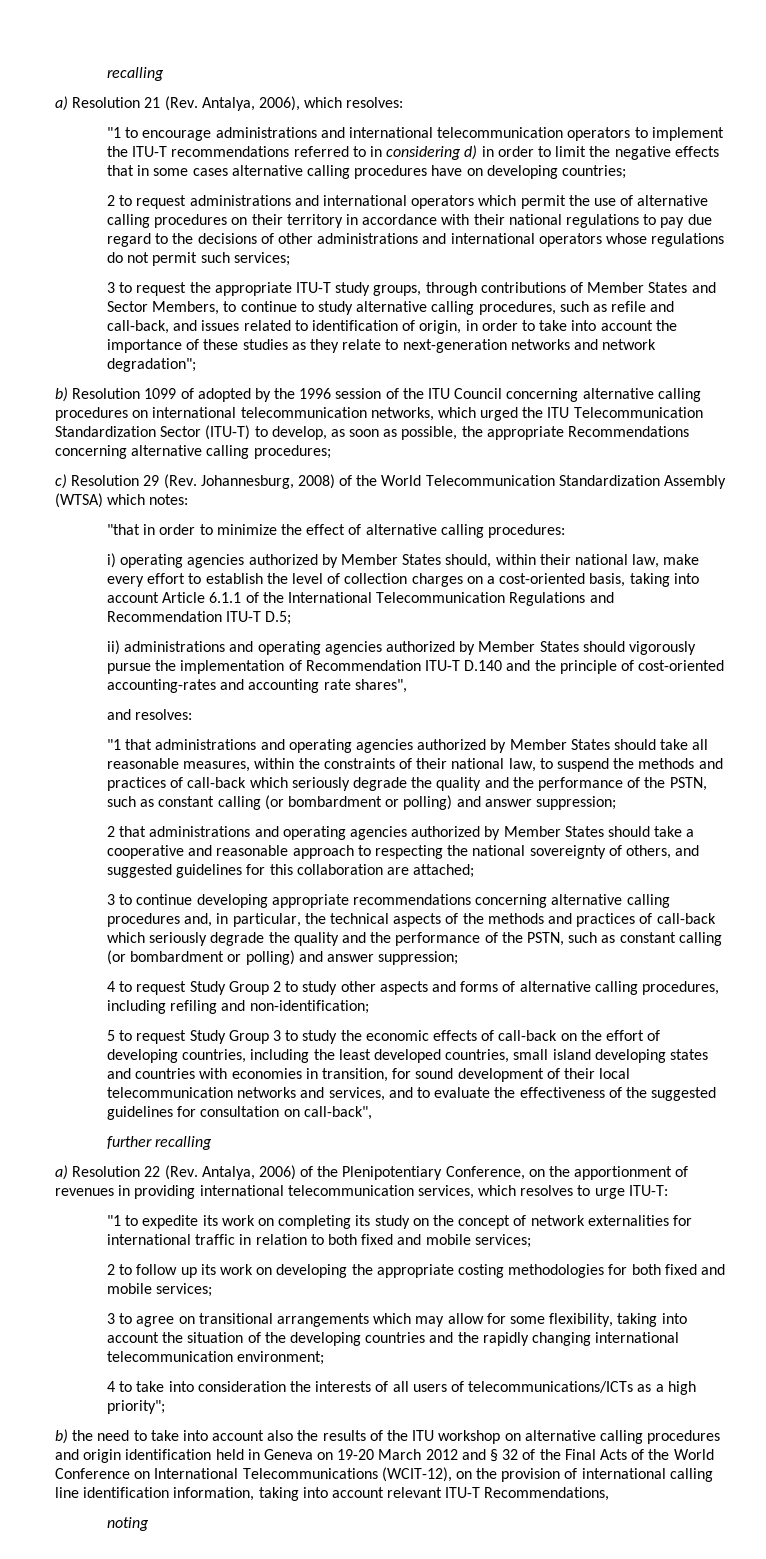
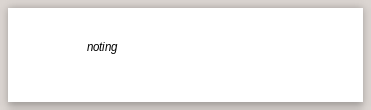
[107,67,165,81] [55,96,404,111] [107,127,724,141] [107,145,719,160] [107,165,626,179] [107,195,709,209] [107,214,712,228] [107,233,725,247] [107,252,290,266] [107,282,716,296] [107,301,675,315] [107,320,677,334] [107,339,657,353] [107,358,197,372] [55,387,701,402] [55,407,703,421] [55,425,690,440] [55,445,331,459] [55,474,727,489] [55,493,189,508] [107,524,565,538] [107,553,700,568] [107,573,699,587] [107,592,614,606] [107,611,292,625] [107,640,696,655] [107,660,725,674] [107,679,407,693] [107,709,193,720] [107,739,709,753] [107,758,723,772] [107,777,707,791] [107,795,616,810] [107,826,695,840] [107,845,700,859] [107,864,475,878] [107,894,670,908] [107,913,716,927] [107,932,722,946] [107,950,459,965] [107,981,719,995] [107,1000,369,1014] [107,1030,661,1044] [107,1049,708,1063] [107,1068,631,1082] [107,1087,717,1101] [107,1106,372,1120] [107,1136,213,1150] [55,1165,689,1180] [55,1185,668,1199] [107,1215,692,1229] [107,1234,531,1248] [107,1264,725,1278] [107,1283,213,1297] [107,1313,687,1327] [107,1332,680,1346] [107,1351,325,1365] [107,1381,696,1395] [107,1400,166,1414] [55,1429,721,1444] [55,1449,714,1463] [55,1467,713,1482] [55,1487,610,1501] recalling // a) Resolution 21 (Rev. Antalya, 2006), which resolves: // "1 to encourage administrations and international telecommunication operators to implement the ITU-T recommendations referred to in considering d) in order to limit the negative effects that in some cases alternative calling procedures have on developing countries; // 2 to request administrations and international operators which permit the use of alternative calling procedures on their territory in accordance with their national regulations to pay due regard to the decisions of other administrations and international operators whose regulations do not permit such services; // 3 to request the appropriate ITU-T study groups, through contributions of Member States and Sector Members, to continue to study alternative calling procedures, such as refile and call-back, and issues related to identification of origin, in order to take into account the importance of these studies as they relate to next-generation networks and network degradation"; // b) Resolution 1099 of adopted by the 1996 session of the ITU Council concerning alternative calling procedures on international telecommunication networks, which urged the ITU Telecommunication Standardization Sector (ITU-T) to develop, as soon as possible, the appropriate Recommendations concerning alternative calling procedures; // c) Resolution 29 (Rev. Johannesburg, 2008) of the World Telecommunication Standardization Assembly (WTSA) which notes: // "that in order to minimize the effect of alternative calling procedures: // i) operating agencies authorized by Member States should, within their national law, make every effort to establish the level of collection charges on a cost-oriented basis, taking into account Article 6.1.1 of the International Telecommunication Regulations and Recommendation ITU-T D.5; // ii) administrations and operating agencies authorized by Member States should vigorously pursue the implementation of Recommendation ITU-T D.140 and the principle of cost-oriented accounting-rates and accounting rate shares", // and resolves: // "1 that administrations and operating agencies authorized by Member States should take all reasonable measures, within the constraints of their national law, to suspend the methods and practices of call-back which seriously degrade the quality and the performance of the PSTN, such as constant calling (or bombardment or polling) and answer suppression; // 2 that administrations and operating agencies authorized by Member States should take a cooperative and reasonable approach to respecting the national sovereignty of others, and suggested guidelines for this collaboration are attached; // 3 to continue developing appropriate recommendations concerning alternative calling procedures and, in particular, the technical aspects of the methods and practices of call-back which seriously degrade the quality and the performance of the PSTN, such as constant calling (or bombardment or polling) and answer suppression; // 4 to request Study Group 2 to study other aspects and forms of alternative calling procedures, including refiling and non-identification; // 5 to request Study Group 3 to study the economic effects of call-back on the effort of developing countries, including the least developed countries, small island developing states and countries with economies in transition, for sound development of their local telecommunication networks and services, and to evaluate the effectiveness of the suggested guidelines for consultation on call-back", // further recalling // a) Resolution 22 (Rev. Antalya, 2006) of the Plenipotentiary Conference, on the apportionment of revenues in providing international telecommunication services, which resolves to urge ITU-T: // "1 to expedite its work on completing its study on the concept of network externalities for international traffic in relation to both fixed and mobile services; // 2 to follow up its work on developing the appropriate costing methodologies for both fixed and mobile services; // 3 to agree on transitional arrangements which may allow for some flexibility, taking into account the situation of the developing countries and the rapidly changing international telecommunication environment; // 4 to take into consideration the interests of all users of telecommunications/ICTs as a high priority"; // b) the need to take into account also the results of the ITU workshop on alternative calling procedures and origin identification held in Geneva on 19-20 March 2012 and § 32 of the Final Acts of the World Conference on International Telecommunications (WCIT-12), on the provision of international calling line identification information, taking into account relevant ITU-T Recommendations, // -> (86, 48) none

